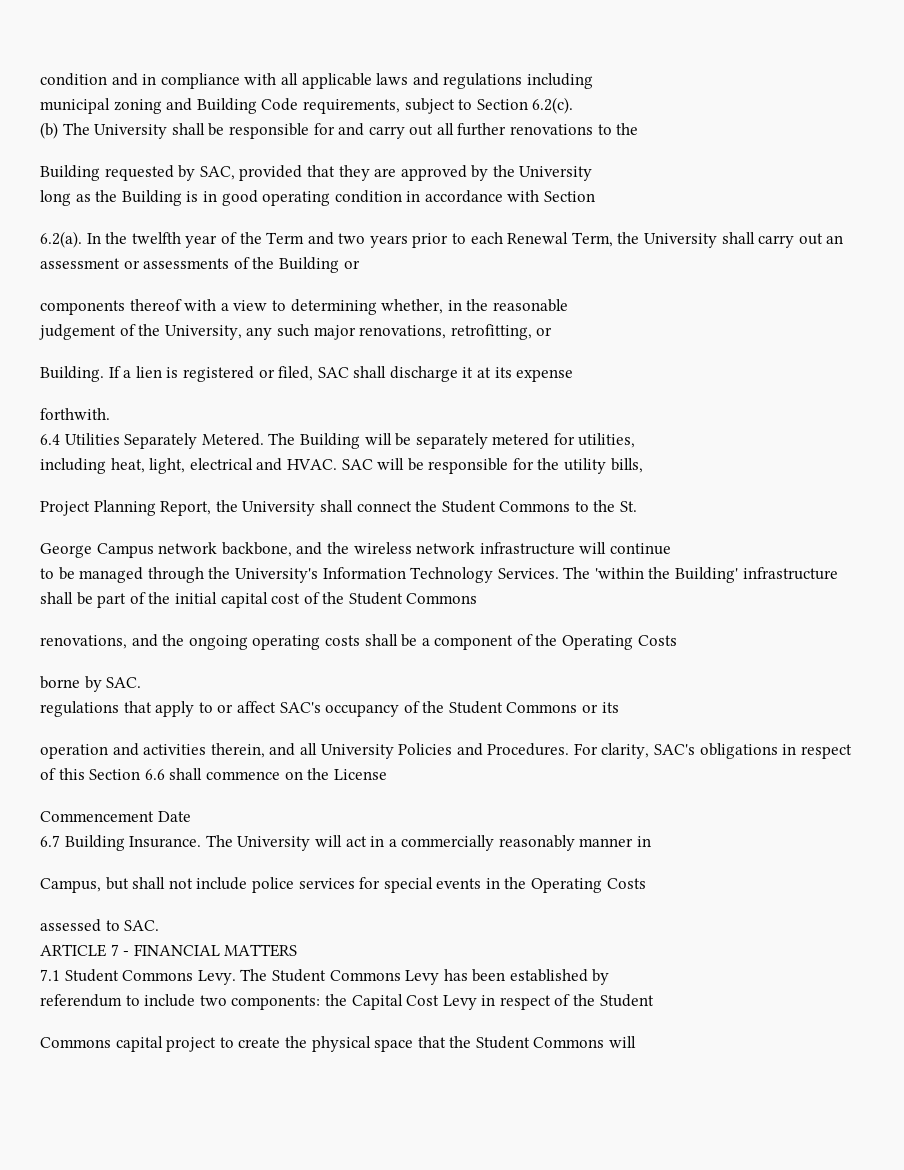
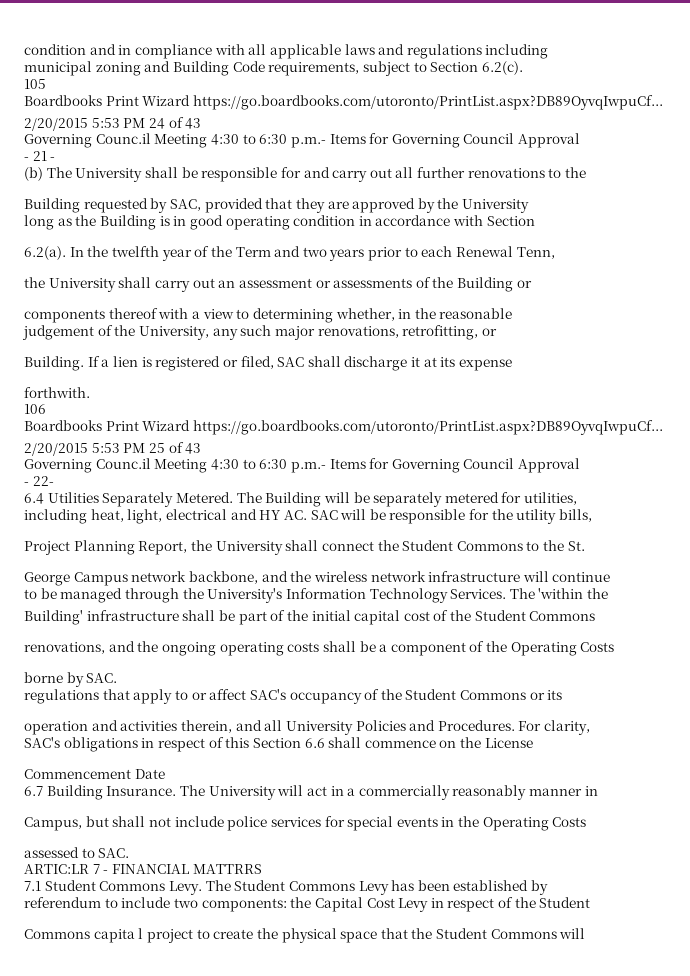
(574, 105) none -> [24,79,46,89] [24,95,663,110] [24,117,202,131] [24,133,581,148] [24,151,56,161] // 105 // Boardbooks Print Wizard https://go.boardbooks.com/utoronto/PrintList.aspx?DB89OyvqIwpuCf... // 2/20/2015 5:53 PM 24 of 43 // Governing Counc.il Meeting 4:30 to 6:30 p.m.- Items for Governing Council Approval // - 21 -
[571,232,613,247] Term, -> [516,247,555,259] Tenn, //
(110, 414) none -> [24,404,46,414] [24,420,663,435] [24,442,202,456] [24,458,581,473] [24,476,54,486] // 106 // Boardbooks Print Wizard https://go.boardbooks.com/utoronto/PrintList.aspx?DB89OyvqIwpuCf... // 2/20/2015 5:53 PM 25 of 43 // Governing Counc.il Meeting 4:30 to 6:30 p.m.- Items for Governing Council Approval // - 22-
[286,459,337,470] HVAC. -> [259,510,307,520] HY AC.
(671, 573) none -> (609, 593) //
(650, 751) none -> (591, 727) //
[40,944,106,957] ARTICLE -> [24,864,89,874] ARTIC:LR
[224,944,298,957] MATTERS -> [192,864,262,874] MATTRRS
[115,1036,163,1052] capital -> [93,928,144,943] capita l

